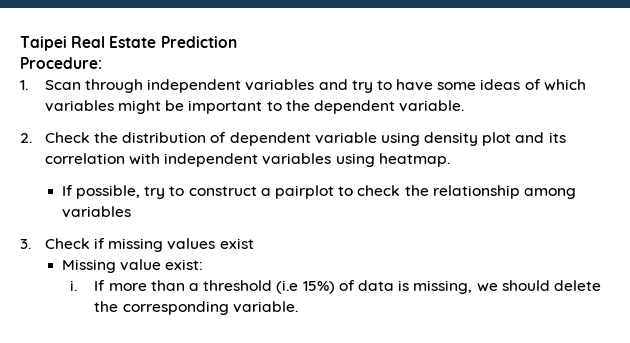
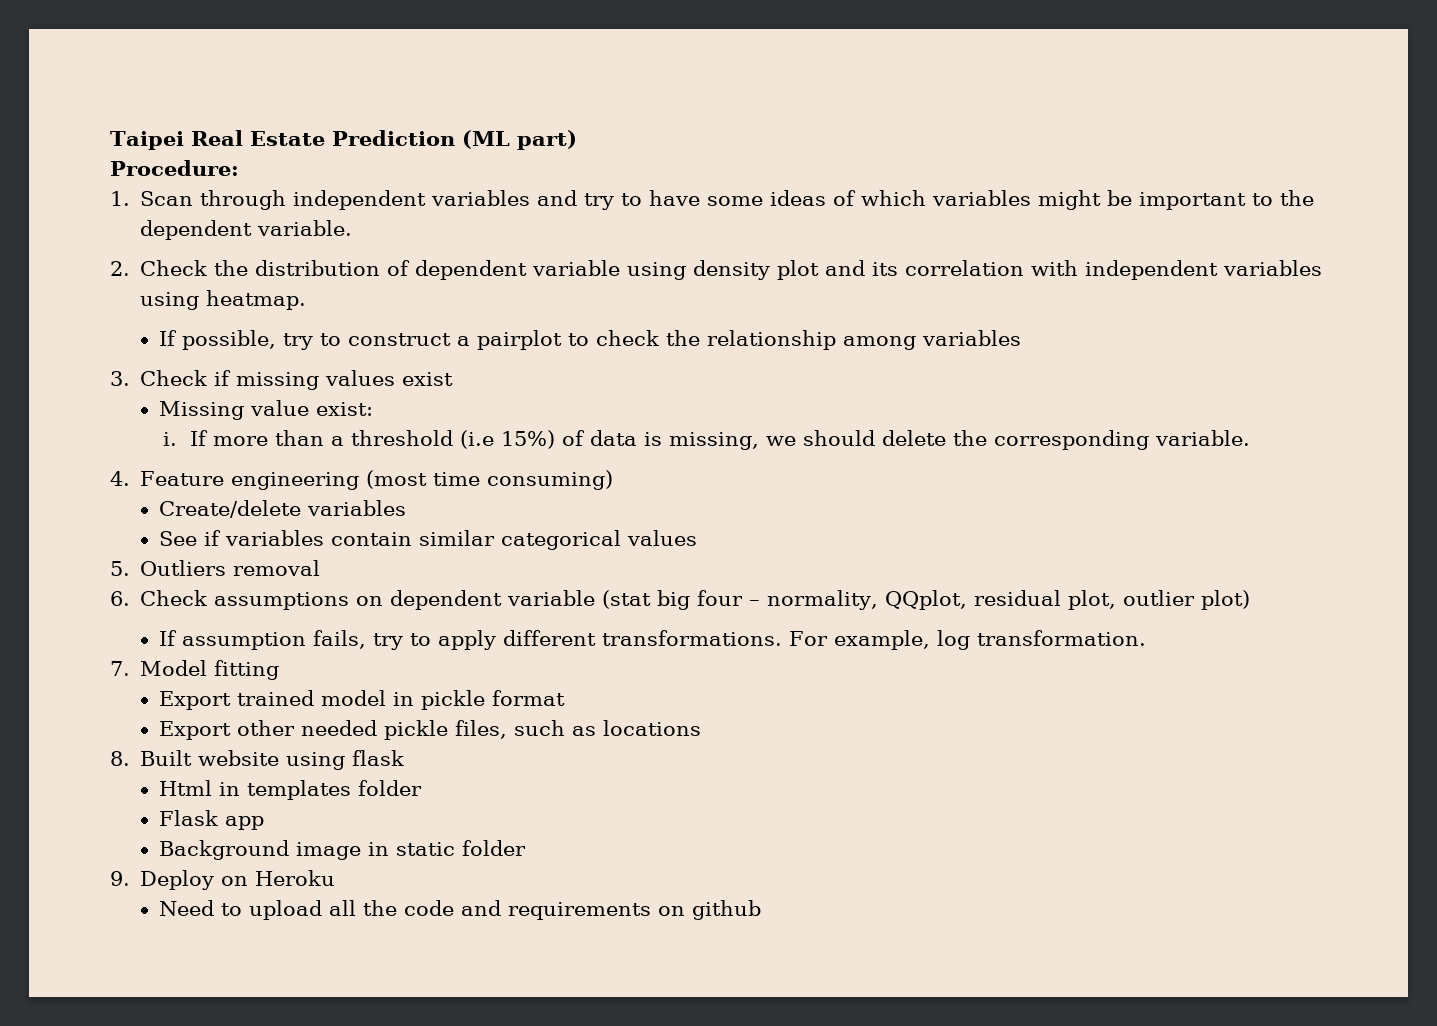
(237, 42) none -> [461,130,577,150] (ML part)
(298, 307) none -> [110,470,614,490] [159,500,407,518] [159,530,698,550] [110,560,321,576] [110,590,1251,610] [159,630,1147,650] [110,660,280,680] [159,690,566,710] [159,720,702,740] [110,750,405,770] [159,780,423,800] [159,810,265,830] [159,840,527,860] [110,870,336,890] [159,900,762,920] // 4. Feature engineering (most time consuming) // Create/delete variables // See if variables contain similar categorical values // 5. Outliers removal // 6. Check assumptions on dependent variable (stat big four – normality, QQplot, residual plot, outlier plot) // If assumption fails, try to apply different transformations. For example, log transformation. // 7. Model fitting // Export trained model in pickle format // Export other needed pickle files, such as locations // 8. Built website using flask // Html in templates folder // Flask app // Background image in static folder // 9. Deploy on Heroku // Need to upload all the code and requirements on github

